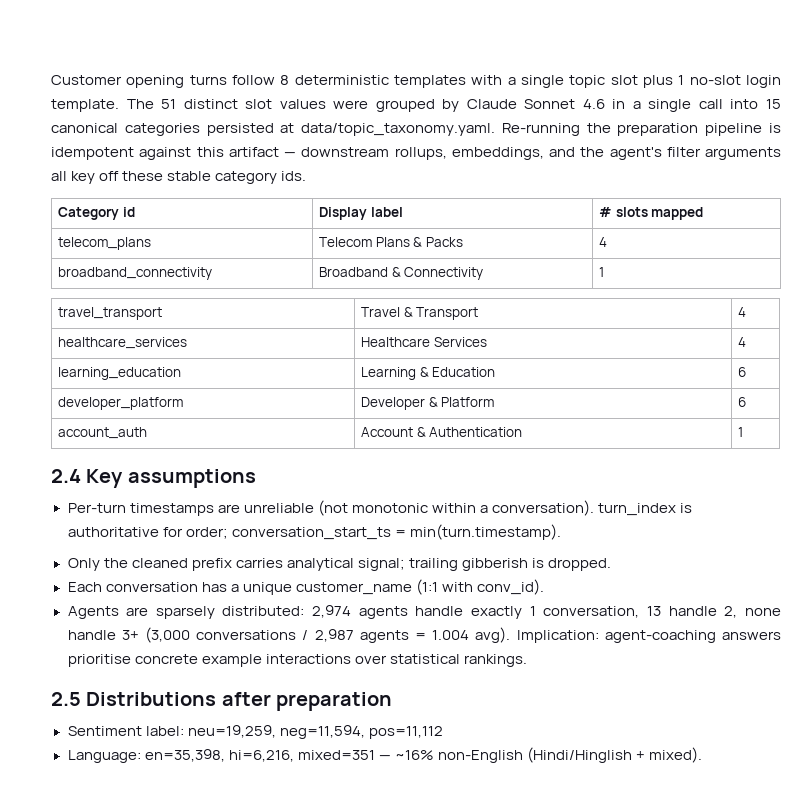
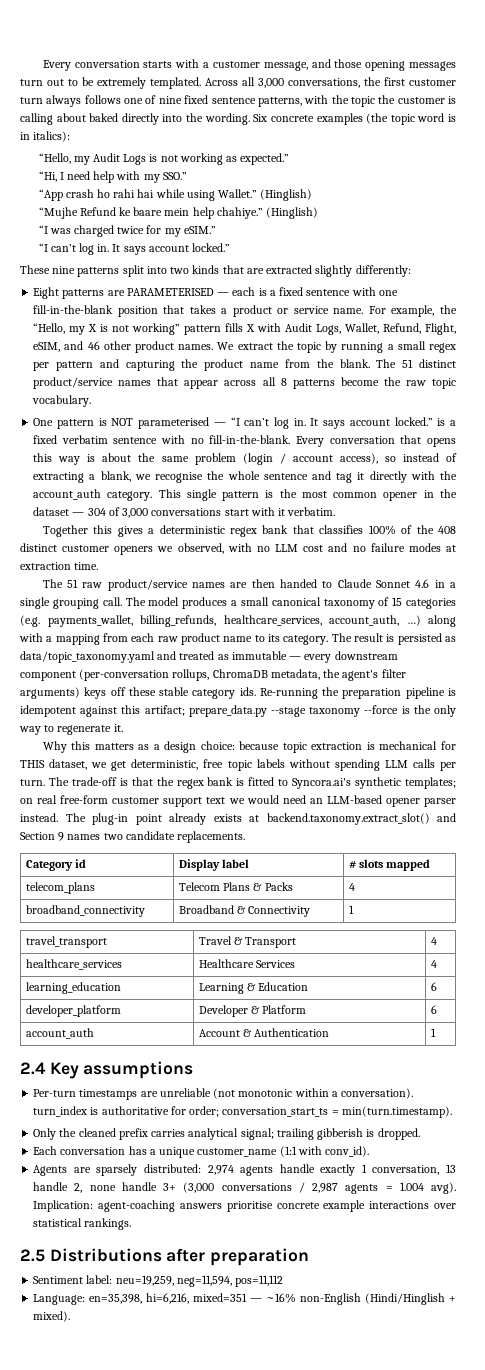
[51,75,782,88] [51,99,460,112] Customer opening turns follow 8 deterministic templates with a single topic slot plus 1 no-slot login template. The 51 distinct slot values were grouped by -> [42,59,457,71] [20,77,456,89] [20,95,456,107] [20,113,457,125] [20,131,71,142] [38,153,290,165] [38,171,187,183] [38,189,313,201] [38,207,319,219] [38,225,216,237] [38,243,231,255] [20,265,411,277] [33,287,398,299] [33,305,457,317] [33,323,456,335] [33,341,456,353] [33,359,456,371] [33,377,456,389] [32,395,92,407] [33,417,457,429] [33,435,456,447] [33,453,458,465] [33,471,457,483] [33,489,457,501] [33,507,336,518] [42,525,456,537] [20,543,456,555] [20,562,99,570] [42,579,333,591] Every conversation starts with a customer message, and those opening messages turn out to be extremely templated. Across all 3,000 conversations, the first customer turn always follows one of nine fixed sentence patterns, with the topic the customer is calling about baked directly into the wording. Six concrete examples (the topic word is in italics): // “Hello, my Audit Logs is not working as expected.” // “Hi, I need help with my SSO.” // “App crash ho rahi hai while using Wallet.” (Hinglish) // “Mujhe Refund ke baare mein help chahiye.” (Hinglish) // “I was charged twice for my eSIM.” // “I can’t log in. It says account locked.” // These nine patterns split into two kinds that are extracted slightly differently: // Eight patterns are PARAMETERISED — each is a fixed sentence with one fill-in-the-blank position that takes a product or service name. For example, the “Hello, my X is not working” pattern fills X with Audit Logs, Wallet, Refund, Flight, eSIM, and 46 other product names. We extract the topic by running a small regex per pattern and capturing the product name from the blank. The 51 distinct product/service names that appear across all 8 patterns become the raw topic vocabulary. // One pattern is NOT parameterised — “I can’t log in. It says account locked.” is a fixed verbatim sentence with no fill-in-the-blank. Every conversation that opens this way is about the same problem (login / account access), so instead of extracting a blank, we recognise the whole sentence and tag it directly with the account_auth category. This single pattern is the most common opener in the dataset — 304 of 3,000 conversations start with it verbatim. // Together this gives a deterministic regex bank that classifies 100% of the 408 distinct customer openers we observed, with no LLM cost and no failure modes at extraction time. // The 51 raw product/service names are then handed to
[698,99,781,109] [51,123,496,136] call into 15 canonical categories persisted at data/topic_taxonomy.yaml. -> [52,597,456,609] [20,615,456,627] [19,633,456,645] [20,651,398,663] [20,669,406,681] [20,687,256,699] grouping call. The model produces a small canonical taxonomy of 15 categories (e.g. payments_wallet, billing_refunds, healthcare_services, account_auth, …) along with a mapping from each raw product name to its category. The result is persisted as data/topic_taxonomy.yaml and treated as immutable — every downstream component (per-conversation rollups, ChromaDB metadata, the agent's filter arguments) keys off these stable category ids.
[228,147,781,160] [51,171,307,184] artifact — downstream rollups, embeddings, and the agent's filter arguments all key off these stable category ids. -> [144,705,456,717] [19,724,123,735] [42,741,457,753] [20,759,456,771] [20,777,456,789] [20,795,456,807] [20,813,456,825] [20,831,246,843] artifact; prepare_data.py --stage taxonomy --force is the only way to regenerate it. // Why this matters as a design choice: because topic extraction is mechanical for THIS dataset, we get deterministic, free topic labels without spending LLM calls per turn. The trade-off is that the regex bank is fitted to Syncora.ai's synthetic templates; on real free-form customer support text we would need an LLM-based opener parser instead. The plug-in point already exists at backend.taxonomy.extract_slot() and Section 9 names two candidate replacements.

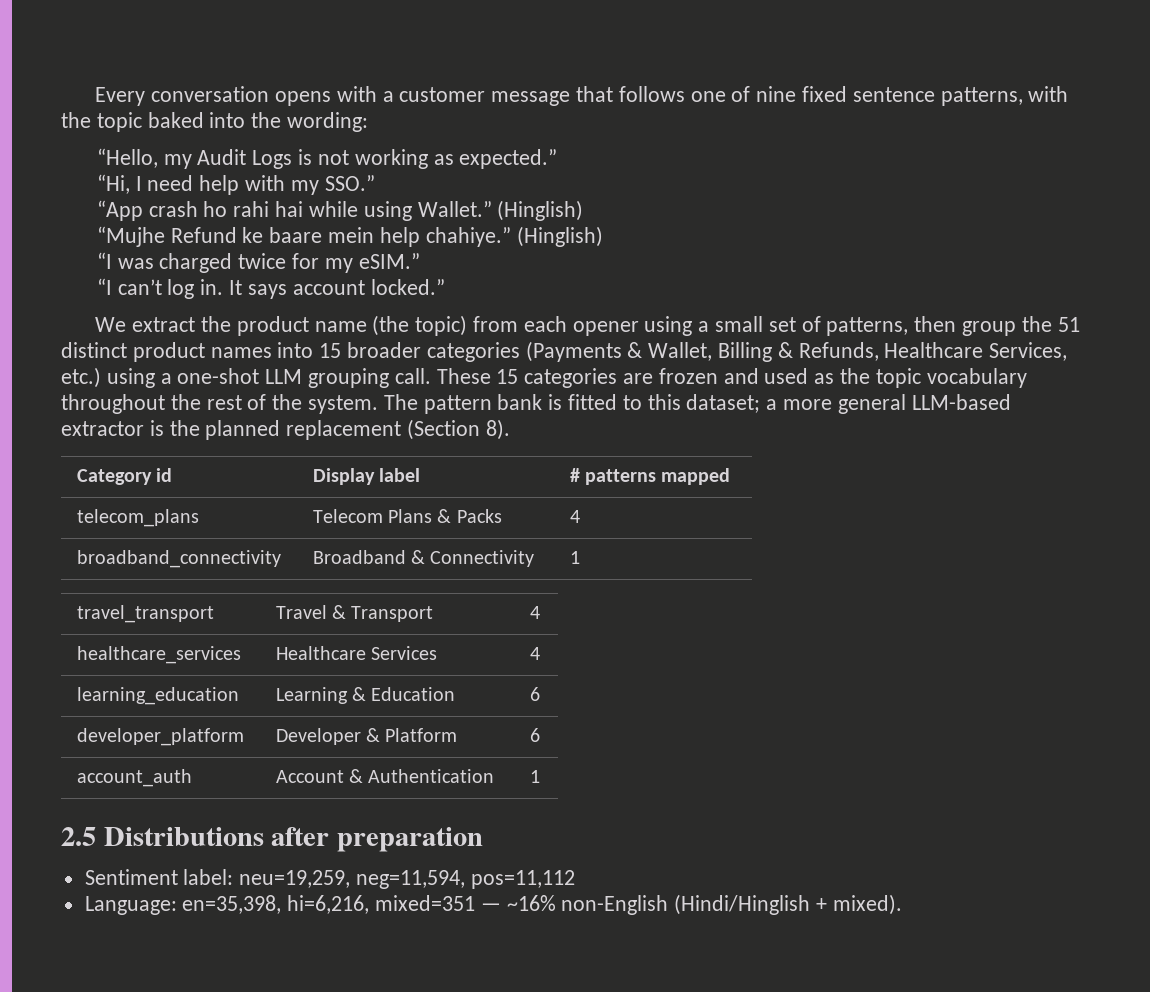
[42,60,173,71] Every conversation starts -> [95,86,331,106] Every conversation opens
[263,59,457,71] [20,77,456,89] [20,95,82,107] message, and those opening messages turn out to be extremely templated. Across all 3,000 conversations, the first customer turn always -> [491,86,613,106] message that
[378,95,456,104] [20,113,457,125] [20,131,71,142] the customer is calling about baked directly into the wording. Six concrete examples (the topic word is in italics): -> [147,112,369,132] baked into the wording:
[20,265,411,277] [33,287,398,299] [33,305,457,317] [33,323,456,335] [33,341,456,353] [33,359,456,371] [33,377,456,389] [32,395,92,407] [33,417,457,429] [33,435,456,447] [33,453,458,465] [33,471,457,483] [33,489,457,501] [33,507,336,518] [42,525,456,537] [20,543,456,555] [20,562,99,570] [42,579,457,591] [20,597,456,609] [20,615,456,627] [19,633,456,645] [20,651,398,663] [20,669,406,681] [20,687,456,699] [20,705,456,717] [19,724,123,735] [42,741,457,753] [20,759,456,771] [20,777,456,789] [20,795,456,807] [20,813,456,825] [20,831,246,843] These nine patterns split into two kinds that are extracted slightly differently: // Eight patterns are PARAMETERISED — each is a fixed sentence with one fill-in-the-blank position that takes a product or service name. For example, the “Hello, my X is not working” pattern fills X with Audit Logs, Wallet, Refund, Flight, eSIM, and 46 other product names. We extract the topic by running a small regex per pattern and capturing the product name from the blank. The 51 distinct product/service names that appear across all 8 patterns become the raw topic vocabulary. // One pattern is NOT parameterised — “I can’t log in. It says account locked.” is a fixed verbatim sentence with no fill-in-the-blank. Every conversation that opens this way is about the same problem (login / account access), so instead of extracting a blank, we recognise the whole sentence and tag it directly with the account_auth category. This single pattern is the most common opener in the dataset — 304 of 3,000 conversations start with it verbatim. // Together this gives a deterministic regex bank that classifies 100% of the 408 distinct customer openers we observed, with no LLM cost and no failure modes at extraction time. // The 51 raw product/service names are then handed to Claude Sonnet 4.6 in a single grouping call. The model produces a small canonical taxonomy of 15 categories (e.g. payments_wallet, billing_refunds, healthcare_services, account_auth, …) along with a mapping from each raw product name to its category. The result is persisted as data/topic_taxonomy.yaml and treated as immutable — every downstream component (per-conversation rollups, ChromaDB metadata, the agent's filter arguments) keys off these stable category ids. Re-running the preparation pipeline is idempotent against this artifact; prepare_data.py --stage taxonomy --force is the only way to regenerate it. // Why this matters as a design choice: because topic extraction is mechanical for THIS dataset, we get deterministic, free topic labels without spending LLM calls per turn. The trade-off is that the regex bank is fitted to Syncora.ai's synthetic templates; on real free-form customer support text we would need an LLM-based opener parser instead. The plug-in point already exists at backend.taxonomy.extract_slot() and Section 9 names two candidate replacements. -> [95,315,1080,336] [61,341,1068,362] [61,367,1027,388] [61,394,1011,414] [61,419,510,440] We extract the product name (the topic) from each opener using a small set of patterns, then group the 51 distinct product names into 15 broader categories (Payments & Wallet, Billing & Refunds, Healthcare Services, etc.) using a one-shot LLM grouping call. These 15 categories are frozen and used as the topic vocabulary throughout the rest of the system. The pattern bank is fitted to this dataset; a more general LLM-based extractor is the planned replacement (Section 8).
[359,859,384,868] slots -> [585,469,657,485] patterns
[20,1061,194,1079] [33,1088,414,1100] [33,1106,452,1118] [33,1128,420,1140] [33,1146,370,1158] [33,1164,456,1176] [33,1182,457,1194] [33,1200,456,1212] [33,1218,132,1230] // 2.4 Key assumptions // Per-turn timestamps are unreliable (not monotonic within a conversation). turn_index is authoritative for order; conversation_start_ts = min(turn.timestamp). // Only the cleaned prefix carries analytical signal; trailing gibberish is dropped. // Each conversation has a unique customer_name (1:1 with conv_id). // Agents are sparsely distributed: 2,974 agents handle exactly 1 conversation, 13 handle 2, none handle 3+ (3,000 conversations / 2,987 agents = 1.004 avg). Implication: agent-coaching answers prioritise concrete example interactions over statistical rankings. -> (540, 776) none

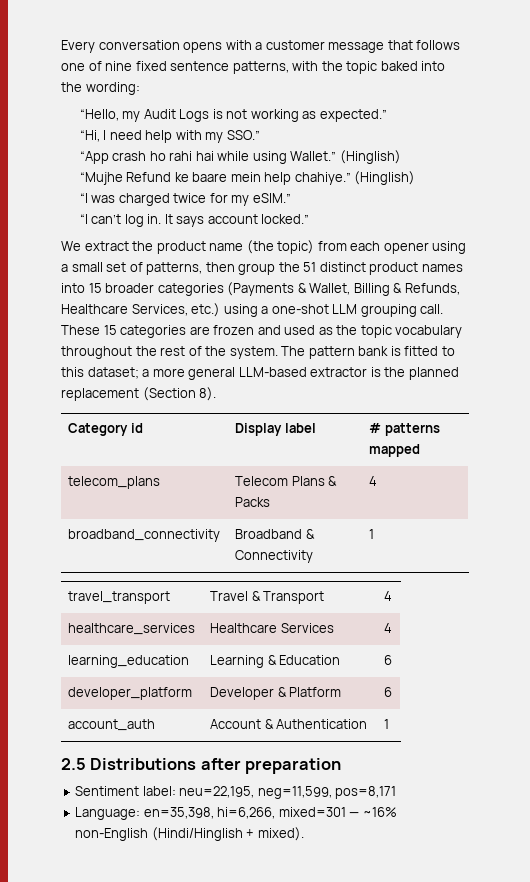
[239,870,575,889] neu=19,259, neg=11,594, pos=11,112 -> [179,786,397,799] neu=22,195, neg=11,599, pos=8,171
[287,895,476,914] hi=6,216, mixed=351 -> [217,807,346,819] hi=6,266, mixed=301

